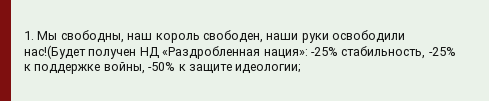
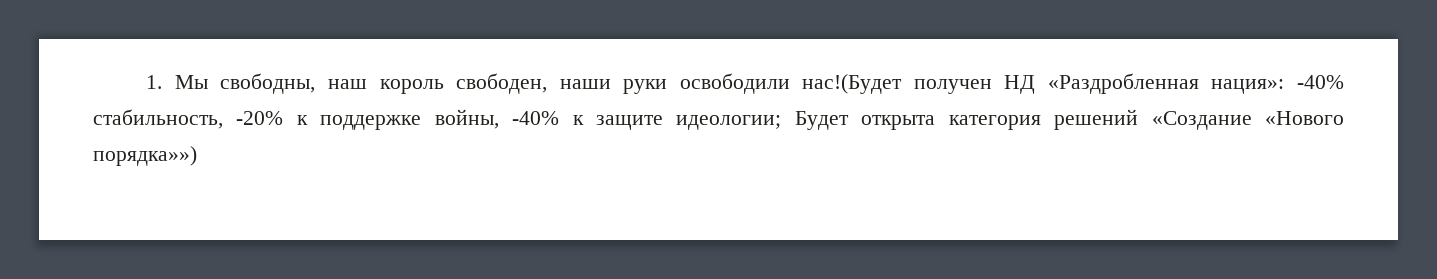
[310,46,456,59] -25% стабильность, -25% -> [1296,75,1344,89] [93,109,284,129] -40% стабильность, -20%
[148,62,176,71] -50% -> [512,111,560,125] -40%
(302, 69) none -> [794,109,1344,130] [93,146,197,166] Будет открыта категория решений «Создание «Нового порядка»»)

